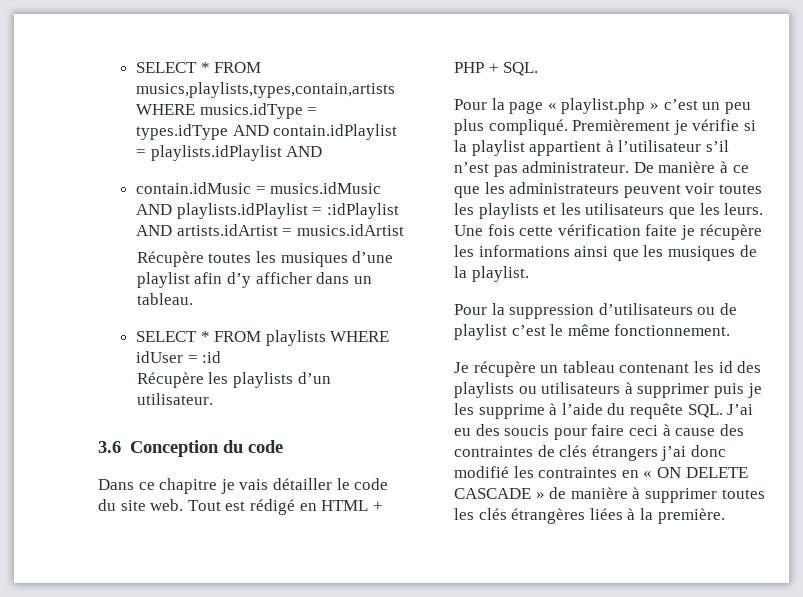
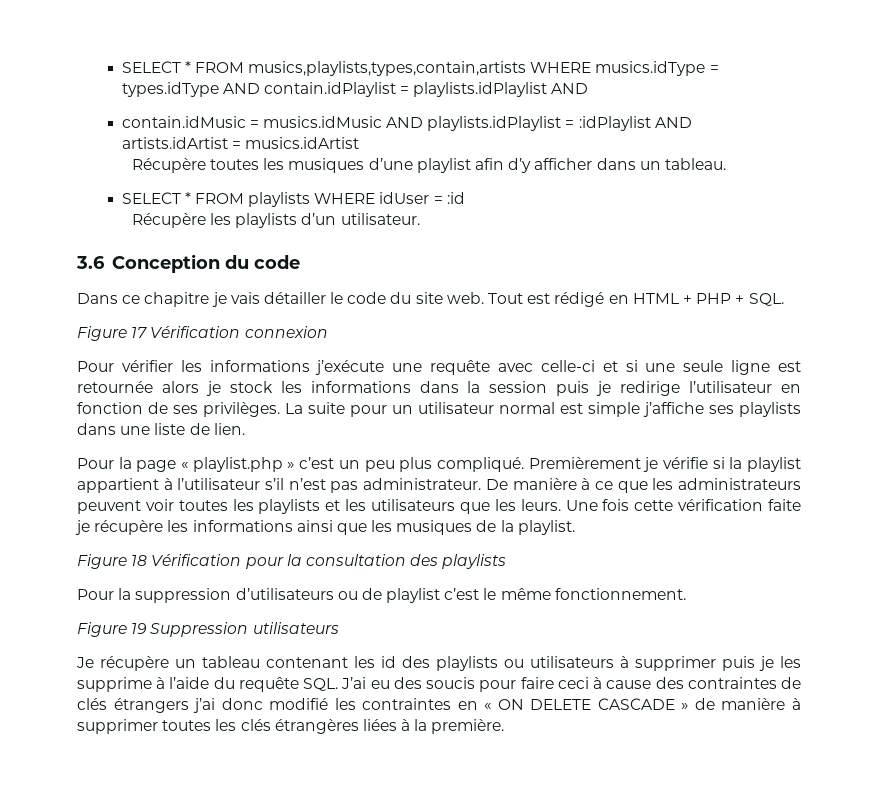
(539, 69) none -> [77,326,328,341] [77,360,802,375] [77,381,801,396] [77,402,801,417] [77,423,245,435] // Figure 17 Vérification connexion // Pour vérifier les informations j’exécute une requête avec celle-ci et si une seule ligne est retournée alors je stock les informations dans la session puis je redirige l’utilisateur en fonction de ses privilèges. La suite pour un utilisateur normal est simple j’affiche ses playlists dans une liste de lien.
(529, 274) none -> [77,554,507,569] // Figure 18 Vérification pour la consultation des playlists
(731, 330) none -> [77,622,339,637] // Figure 19 Suppression utilisateurs

